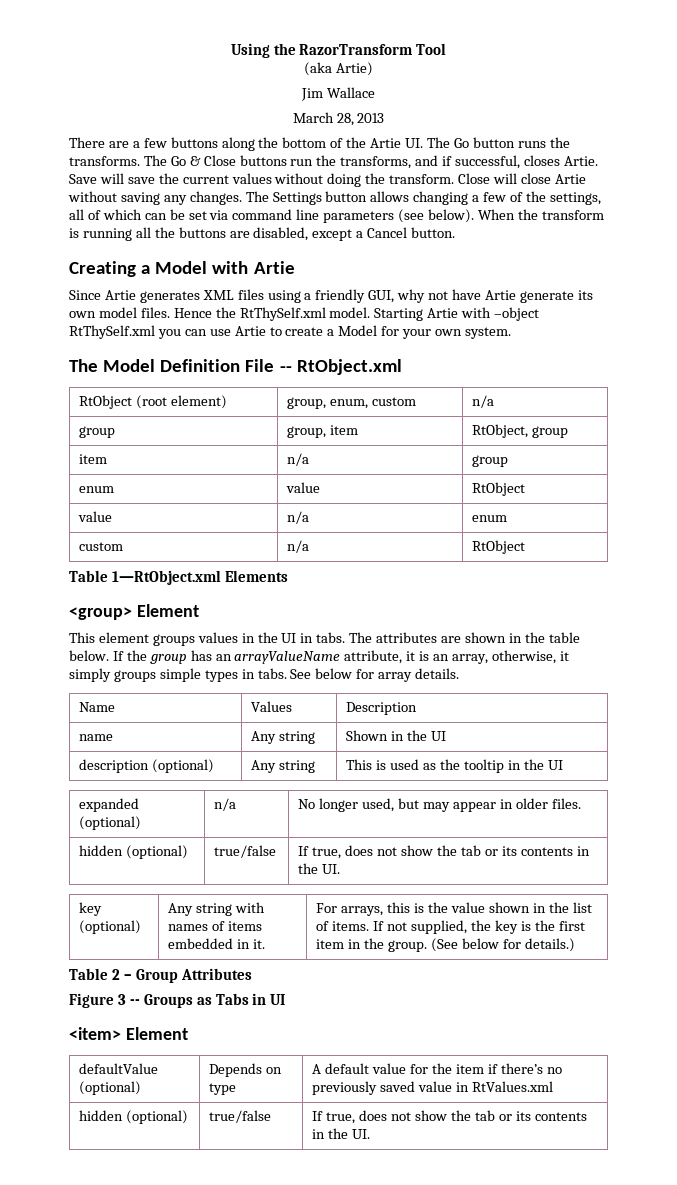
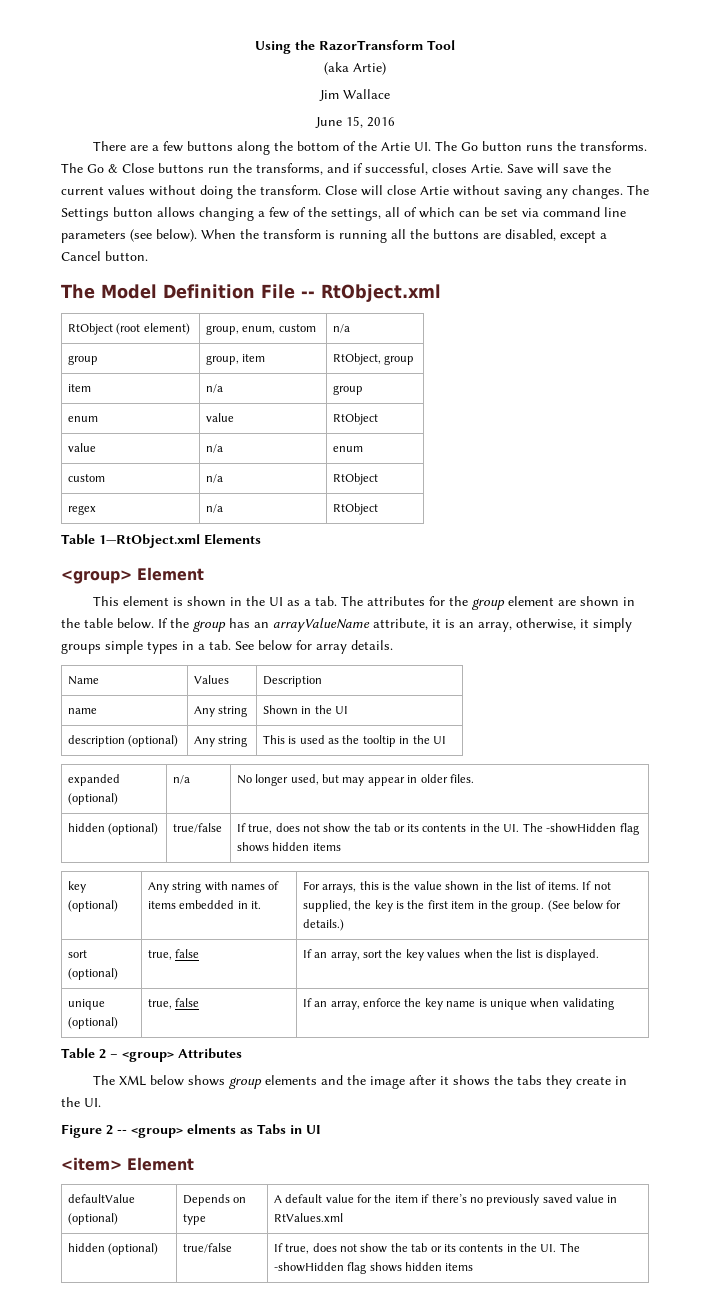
[292,112,385,126] March 28, 2013 -> [314,116,395,128] June 15, 2016
[69,261,295,277] [69,289,593,303] [69,307,540,321] [69,325,511,339] // Creating a Model with Artie // Since Artie generates XML files using a friendly GUI, why not have Artie generate its own model files. Hence the RtThySelf.xml model. Starting Artie with –object RtThySelf.xml you can use Artie to create a Model for your own system. -> (148, 256) none
(526, 547) none -> [67,505,96,515] [205,504,223,513] [332,503,378,515] // regex | n/a | RtObject
[152,632,438,646] groups values in the UI in tabs. The attributes -> [173,596,555,610] is shown in the UI as a tab. The attributes for the group element
[257,668,287,679] tabs. -> [198,640,231,650] a tab.
(341, 869) none -> [522,823,639,835] [236,842,341,852] The -showHidden flag shows hidden items
(575, 945) none -> [67,950,87,958] [67,968,118,980] [147,949,200,960] [302,949,600,961] [67,999,105,1010] [67,1017,118,1029] [147,998,200,1009] [302,998,614,1010] // sort (optional) | true, false | If an array, sort the key values when the list is displayed. // unique (optional) | true, false | If an array, enforce the key name is unique when validating
[135,969,178,983] Group -> [122,1052,174,1062] <group>
[69,993,193,1008] Figure 3 -- Groups -> [93,1075,628,1089] [61,1097,101,1107] [61,1124,236,1138] The XML below shows group elements and the image after it shows the tabs they create in the UI. // Figure 2 -- <group> elments
(371, 1134) none -> [559,1243,580,1252] [273,1262,474,1274] The -showHidden flag shows hidden items

